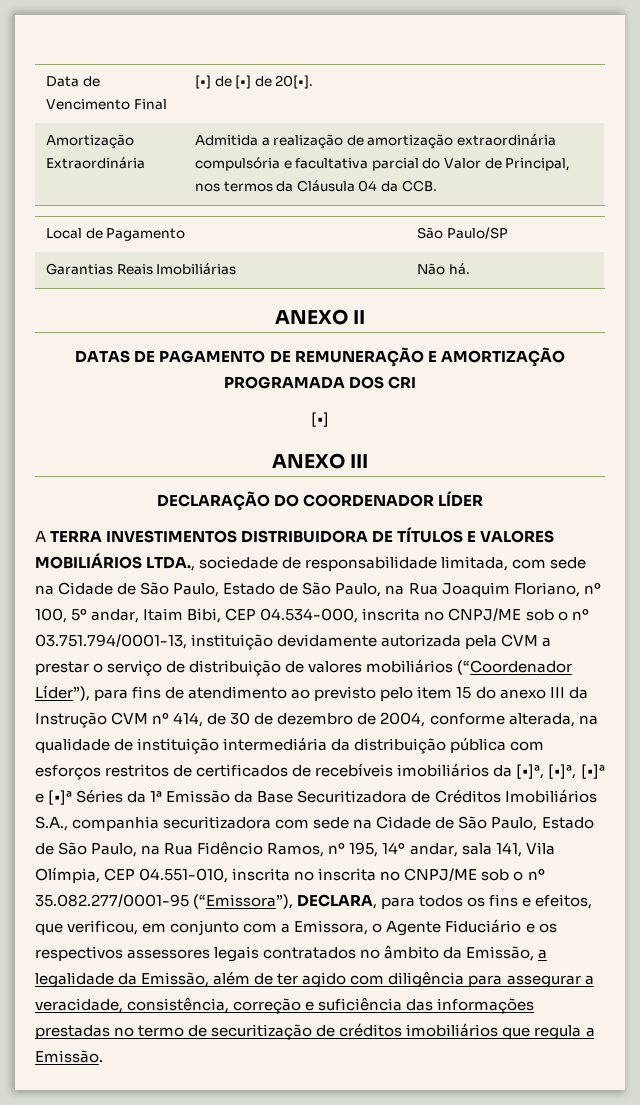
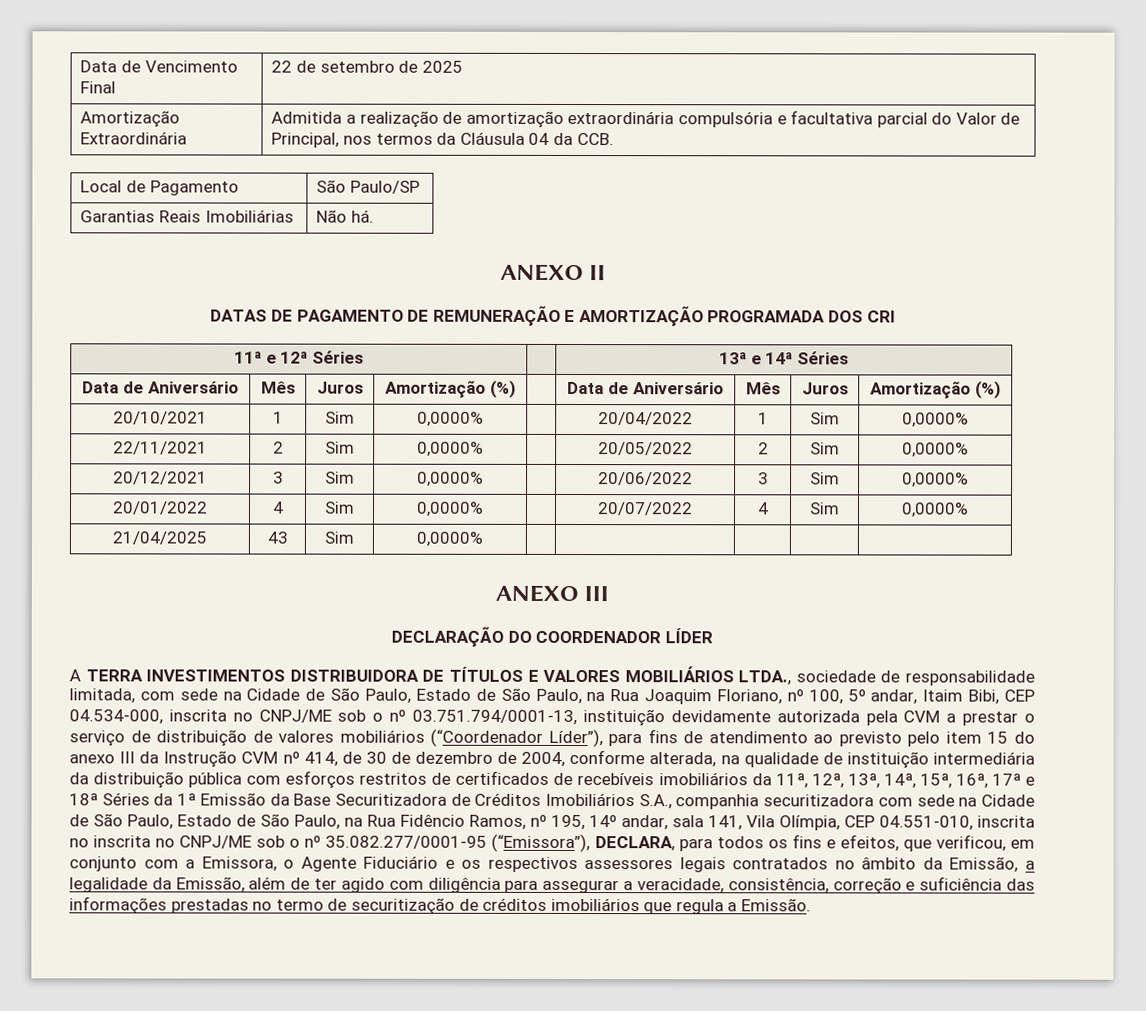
[194,75,314,89] [•] de [•] de 20[•]. -> [271,60,463,73] 22 de setembro de 2025
[311,412,329,427] // [•] -> [234,350,364,364] [719,351,849,365] [82,381,239,394] [260,381,296,394] [316,381,364,394] [385,379,516,398] [567,381,724,395] [745,382,781,395] [801,382,849,395] [870,380,1001,399] [113,411,208,425] [272,411,284,424] [325,411,355,424] [417,411,484,427] [598,412,693,426] [757,412,769,425] [810,412,840,425] [902,412,969,428] [113,441,208,455] [272,441,284,454] [325,441,355,454] [417,441,484,457] [598,442,693,456] [757,442,769,455] [810,442,840,455] [902,442,969,458] [113,471,208,485] [272,471,284,484] [325,471,355,484] [417,471,484,487] [598,472,693,486] [757,472,769,485] [810,472,840,485] [902,472,969,488] [112,501,208,515] [271,501,284,514] [324,501,355,514] [416,501,484,517] [597,502,693,516] [756,502,769,515] [809,502,840,515] [901,502,969,518] [112,531,207,545] [266,531,288,544] [324,531,354,544] [416,531,483,547] // 11ª e 12ª Séries | | 13ª e 14ª Séries // Data de Aniversário | Mês | Juros | Amortização (%) | | Data de Aniversário | Mês | Juros | Amortização (%) // 20/10/2021 | 1 | Sim | 0,0000% | | 20/04/2022 | 1 | Sim | 0,0000% // 22/11/2021 | 2 | Sim | 0,0000% | | 20/05/2022 | 2 | Sim | 0,0000% // 20/12/2021 | 3 | Sim | 0,0000% | | 20/06/2022 | 3 | Sim | 0,0000% // 20/01/2022 | 4 | Sim | 0,0000% | | 20/07/2022 | 4 | Sim | 0,0000% // 21/04/2025 | 43 | Sim | 0,0000% | | | | |
[516,764,605,779] [35,790,73,805] [•]ª, [•]ª, [•]ª e [•]ª -> [775,773,1036,789] [69,793,98,806] 11ª, 12ª, 13ª, 14ª, 15ª, 16ª, 17ª e 18ª

